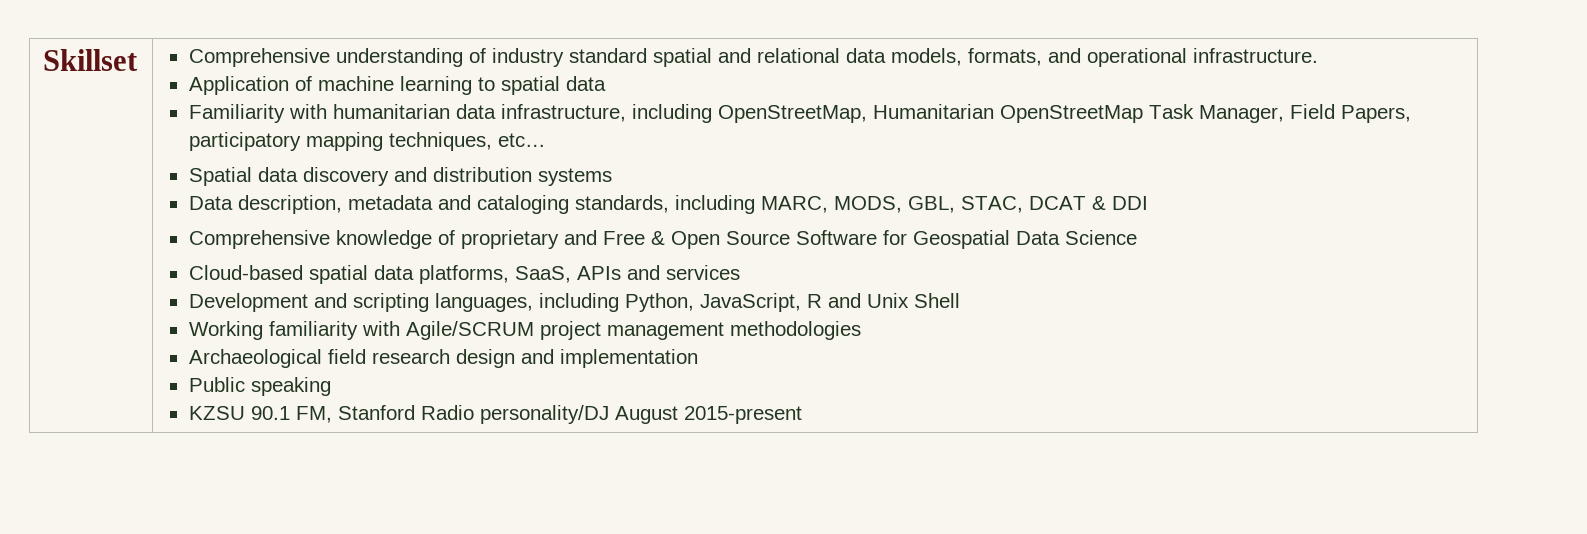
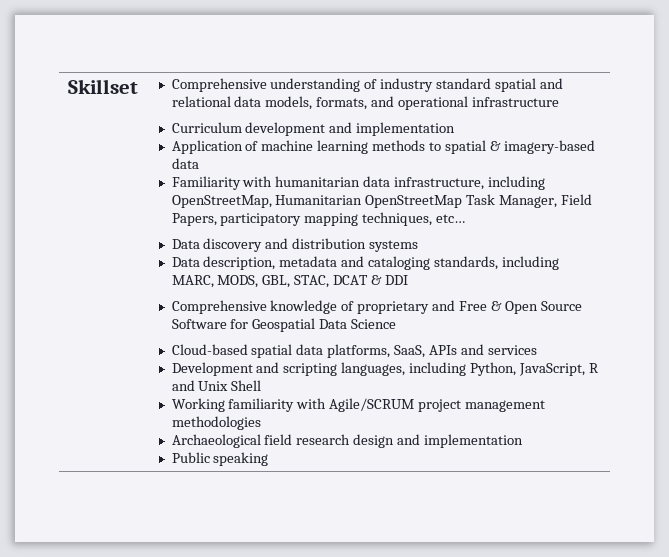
[1192,48,1318,63] infrastructure. -> [472,97,560,107] [171,122,456,136] infrastructure // Curriculum development and implementation
(472, 85) none -> [372,140,426,151] methods
(560, 85) none -> [489,140,595,154] & imagery-based
[188,167,298,186] Spatial data -> [171,239,200,249] Data
[188,405,802,424] // KZSU 90.1 FM, Stanford Radio personality/DJ August 2015-present -> (269, 459) none

